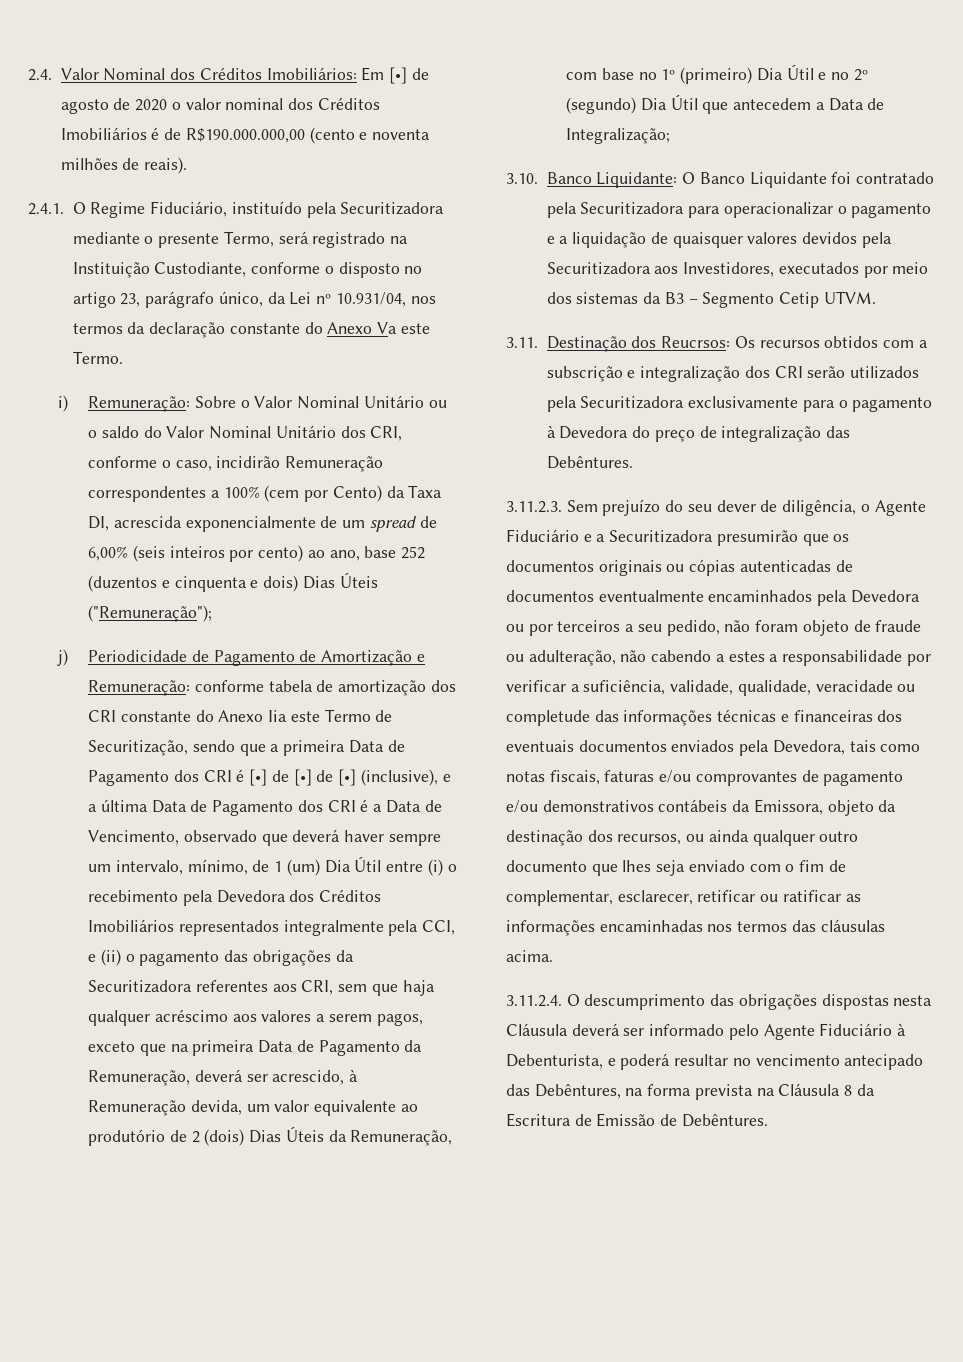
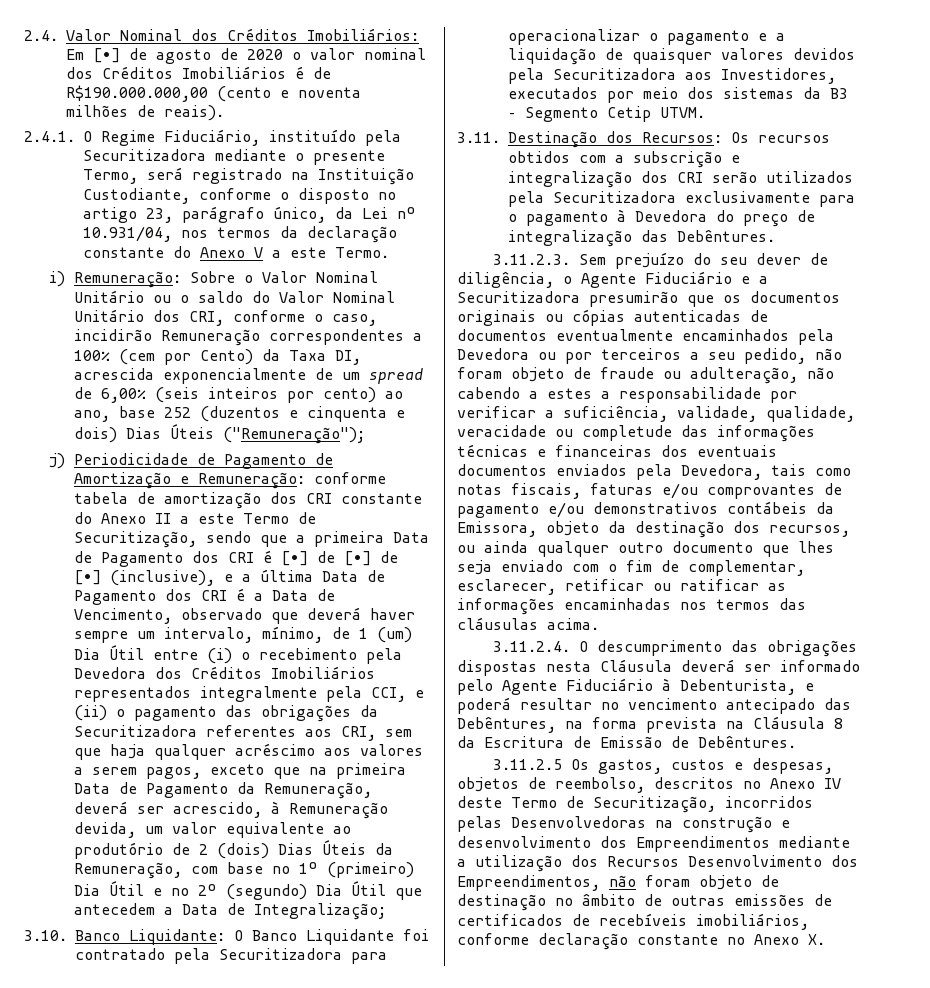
[377,322,398,334] Va -> [254,247,281,258] V a
[268,710,288,722] Iia -> [155,513,190,524] II a
[661,336,731,348] Reucrsos: -> [642,132,722,143] Recursos:
(768, 1120) none -> [493,758,834,774] [457,777,841,793] [457,796,813,813] [457,816,790,833] [457,836,850,852] [457,855,858,872] [457,875,779,891] [457,894,832,911] [457,913,809,930] [457,933,825,950] // 3.11.2.5 Os gastos, custos e despesas, objetos de reembolso, descritos no Anexo IV deste Termo de Securitização, incorridos pelas Desenvolvedoras na construção e desenvolvimento dos Empreendimentos mediante a utilização dos Recursos Desenvolvimento dos Empreendimentos, não foram objeto de destinação no âmbito de outras emissões de certificados de recebíveis imobiliários, conforme declaração constante no Anexo X.

